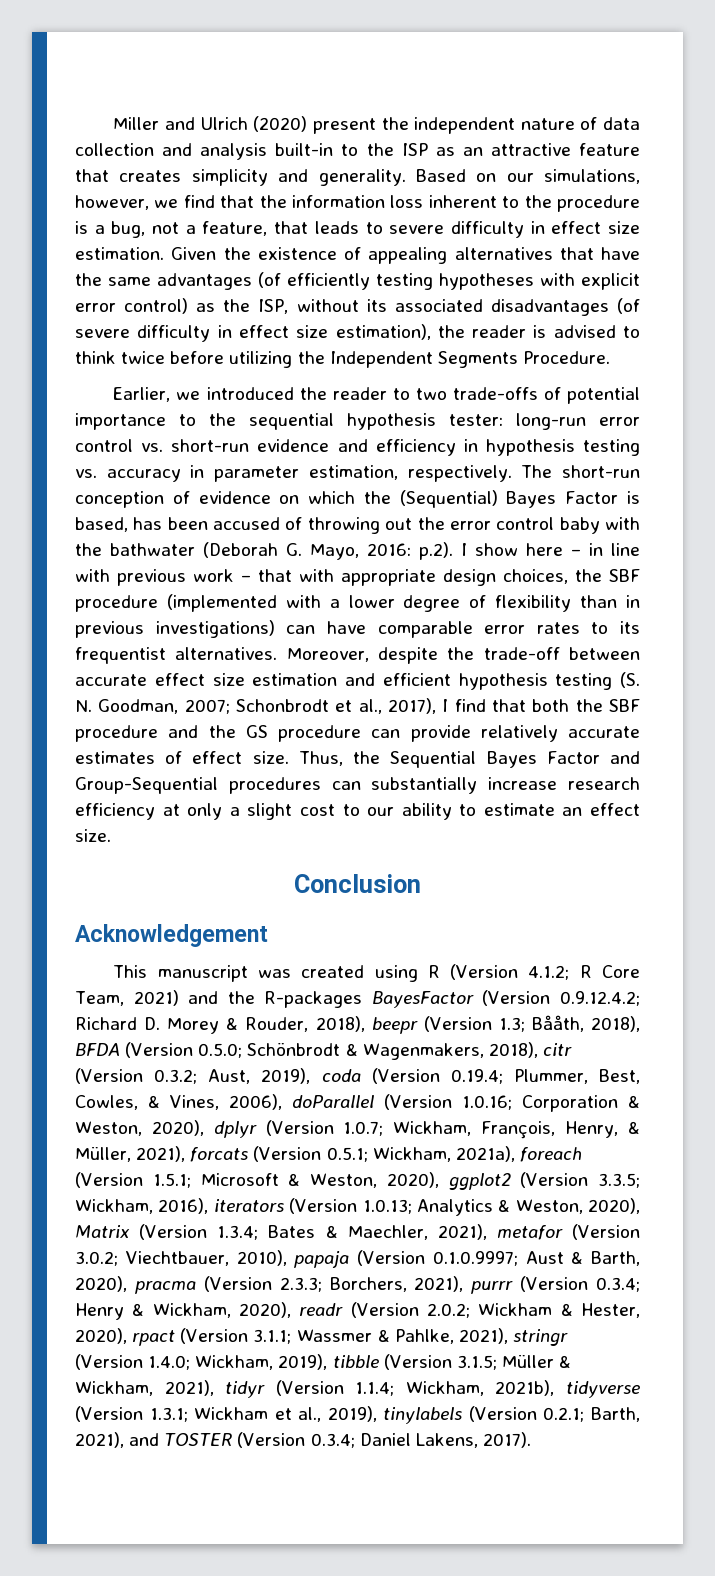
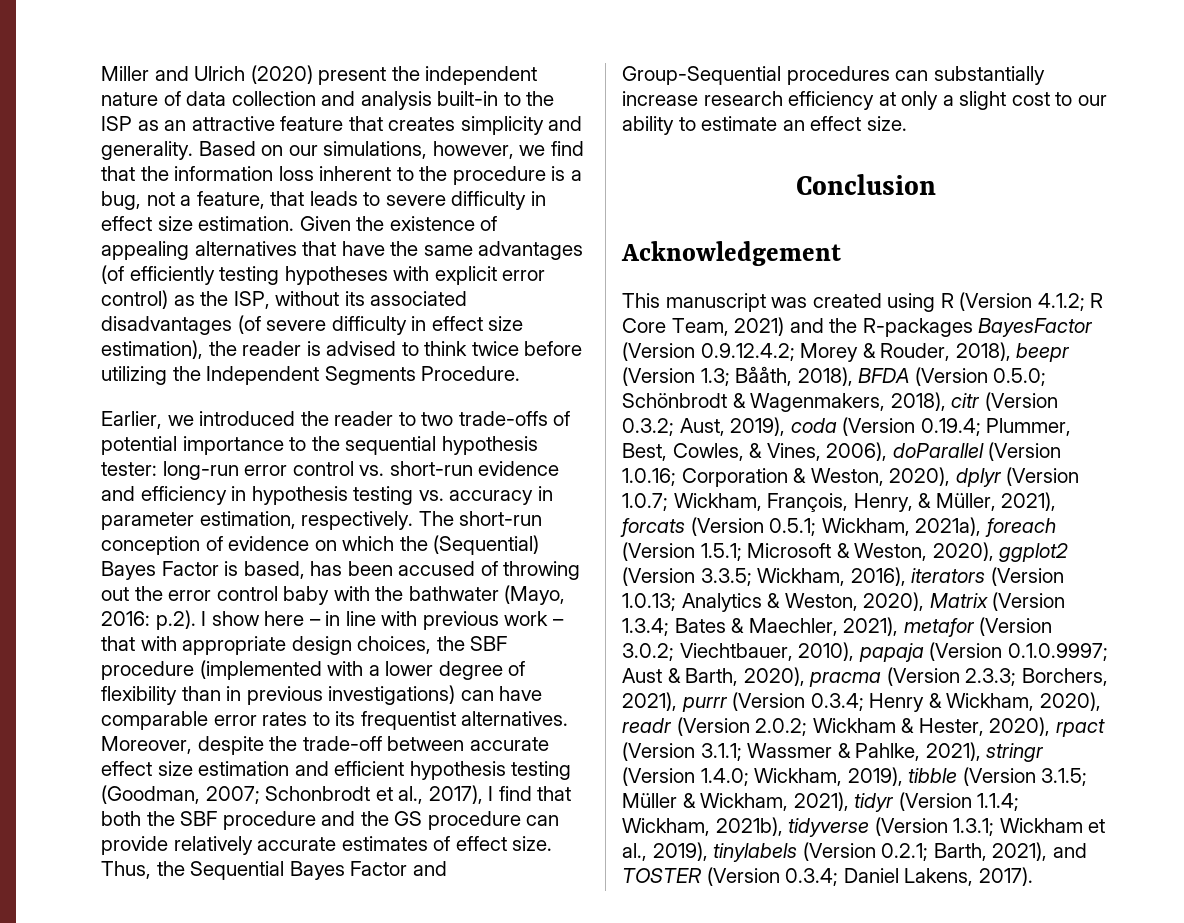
[203,542,359,560] (Deborah G. Mayo, -> [504,585,566,605] (Mayo,
[620,672,640,688] [75,699,179,714] (S. N. Goodman, -> [101,785,200,804] (Goodman,
[75,1017,161,1030] Richard D. -> (795, 352) none

